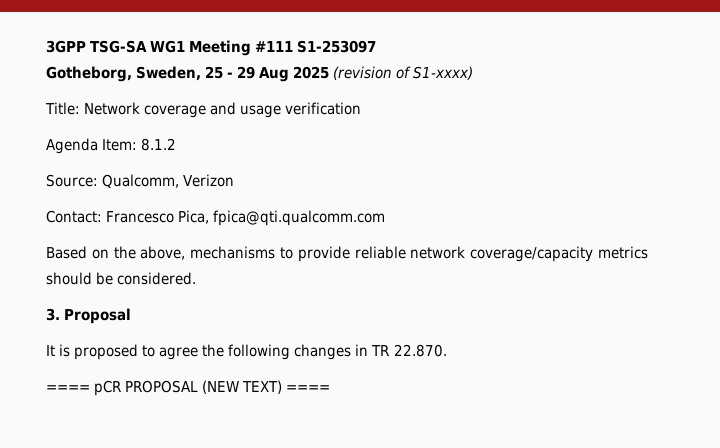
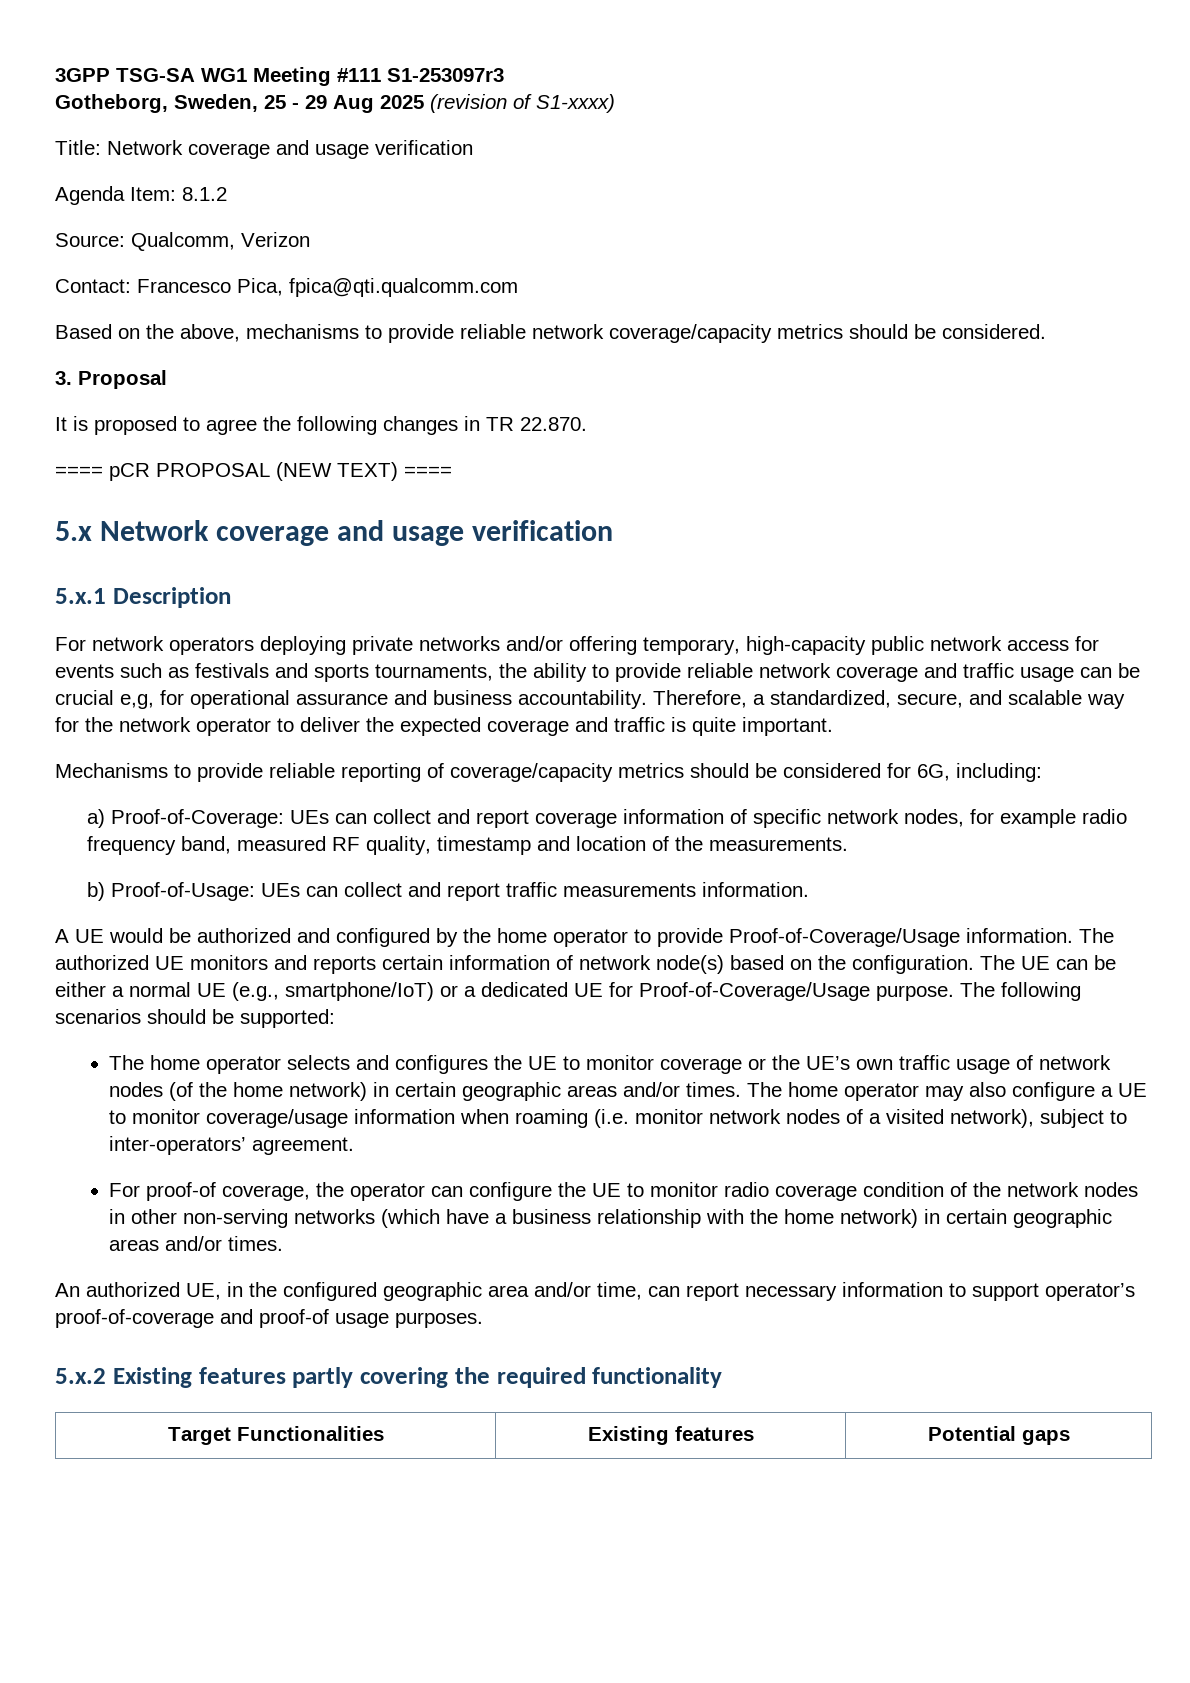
[297,40,377,53] S1-253097 -> [387,68,504,82] S1-253097r3
(331, 388) none -> [55,520,613,546] [55,587,231,608] [55,636,1099,655] [55,663,1140,682] [55,690,1125,709] [55,717,833,736] [55,763,1042,782] [86,809,1127,828] [86,836,848,855] [86,882,809,901] [55,928,1114,947] [55,955,1116,974] [55,982,1081,1001] [55,1009,335,1028] [109,1055,1112,1074] [109,1082,1148,1101] [109,1109,1128,1128] [109,1136,355,1155] [109,1182,1139,1201] [109,1209,1113,1228] [109,1236,284,1251] [55,1282,1135,1301] [55,1309,483,1328] [55,1367,723,1388] [167,1426,384,1445] [587,1426,754,1445] [927,1426,1070,1445] // 5.x Network coverage and usage verification // 5.x.1 Description // For network operators deploying private networks and/or offering temporary, high-capacity public network access for events such as festivals and sports tournaments, the ability to provide reliable network coverage and traffic usage can be crucial e,g, for operational assurance and business accountability. Therefore, a standardized, secure, and scalable way for the network operator to deliver the expected coverage and traffic is quite important. // Mechanisms to provide reliable reporting of coverage/capacity metrics should be considered for 6G, including: // a) Proof-of-Coverage: UEs can collect and report coverage information of specific network nodes, for example radio frequency band, measured RF quality, timestamp and location of the measurements. // b) Proof-of-Usage: UEs can collect and report traffic measurements information. // A UE would be authorized and configured by the home operator to provide Proof-of-Coverage/Usage information. The authorized UE monitors and reports certain information of network node(s) based on the configuration. The UE can be either a normal UE (e.g., smartphone/IoT) or a dedicated UE for Proof-of-Coverage/Usage purpose. The following scenarios should be supported: // The home operator selects and configures the UE to monitor coverage or the UE’s own traffic usage of network nodes (of the home network) in certain geographic areas and/or times. The home operator may also configure a UE to monitor coverage/usage information when roaming (i.e. monitor network nodes of a visited network), subject to inter-operators’ agreement. // For proof-of coverage, the operator can configure the UE to monitor radio coverage condition of the network nodes in other non-serving networks (which have a business relationship with the home network) in certain geographic areas and/or times. // An authorized UE, in the configured geographic area and/or time, can report necessary information to support operator’s proof-of-coverage and proof-of usage purposes. // 5.x.2 Existing features partly covering the required functionality // Target Functionalities | Existing features | Potential gaps

